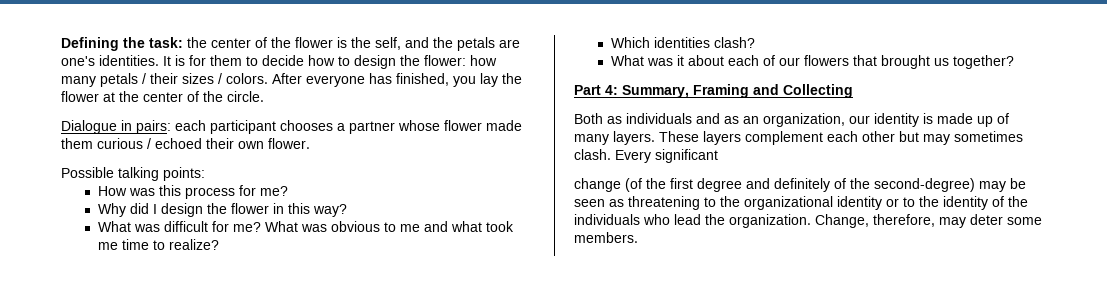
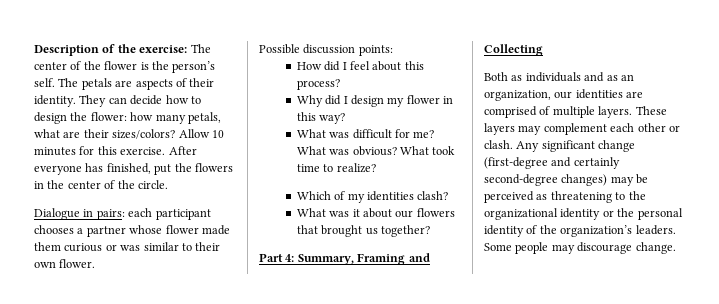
[61,37,207,51] Defining the task: the -> [34,44,211,56] Description of the exercise: The
[375,37,520,51] [61,55,258,66] self, and the petals are one's identities. It is for them to -> [172,61,216,73] [34,78,215,90] [34,95,127,107] person’s self. The petals are aspects of their identity. They can
[100,73,522,87] [61,91,115,102] petals / their sizes / colors. After everyone has finished, you lay the flower at -> [187,112,221,124] [34,129,224,139] [34,146,197,156] [34,163,233,175] [34,181,44,189] petals, what are their sizes/colors? Allow 10 minutes for this exercise. After everyone has finished, put the flowers in
[147,138,202,149] / echoed -> [105,242,192,251] or was similar to
[118,167,159,181] talking -> [303,44,356,54] discussion
[128,185,288,199] was this process for me? -> [324,61,424,71] [296,79,340,90] did I feel about this process?
[206,203,227,214] the -> [387,97,405,107] my
[330,221,514,232] [97,242,118,250] obvious to me and what took me -> [352,146,456,156] obvious? What took
(650, 42) none -> [334,191,365,203] of my
[727,55,775,66] each of -> (392, 213) none
[874,113,1009,127] [574,134,609,145] identity is made up of many -> [575,89,644,99] [484,106,595,118] identities are comprised of multiple
(741, 138) none -> [518,125,542,135] may
[899,131,1023,145] [574,149,718,163] [574,178,975,192] but may sometimes clash. Every significant // change (of the first degree and definitely of the second-degree) -> [668,125,680,132] [484,140,636,152] [484,157,620,169] [484,174,608,186] or clash. Any significant change (first-degree and certainly second-degree changes)
[574,199,605,207] seen -> [484,191,534,203] perceived
[903,196,939,207] to the -> [617,208,683,220] the personal
[574,214,1042,228] [574,232,638,243] individuals who lead the organization. Change, therefore, may deter some members. -> [560,225,676,237] [484,242,676,254] organization’s leaders. Some people may discourage change.

